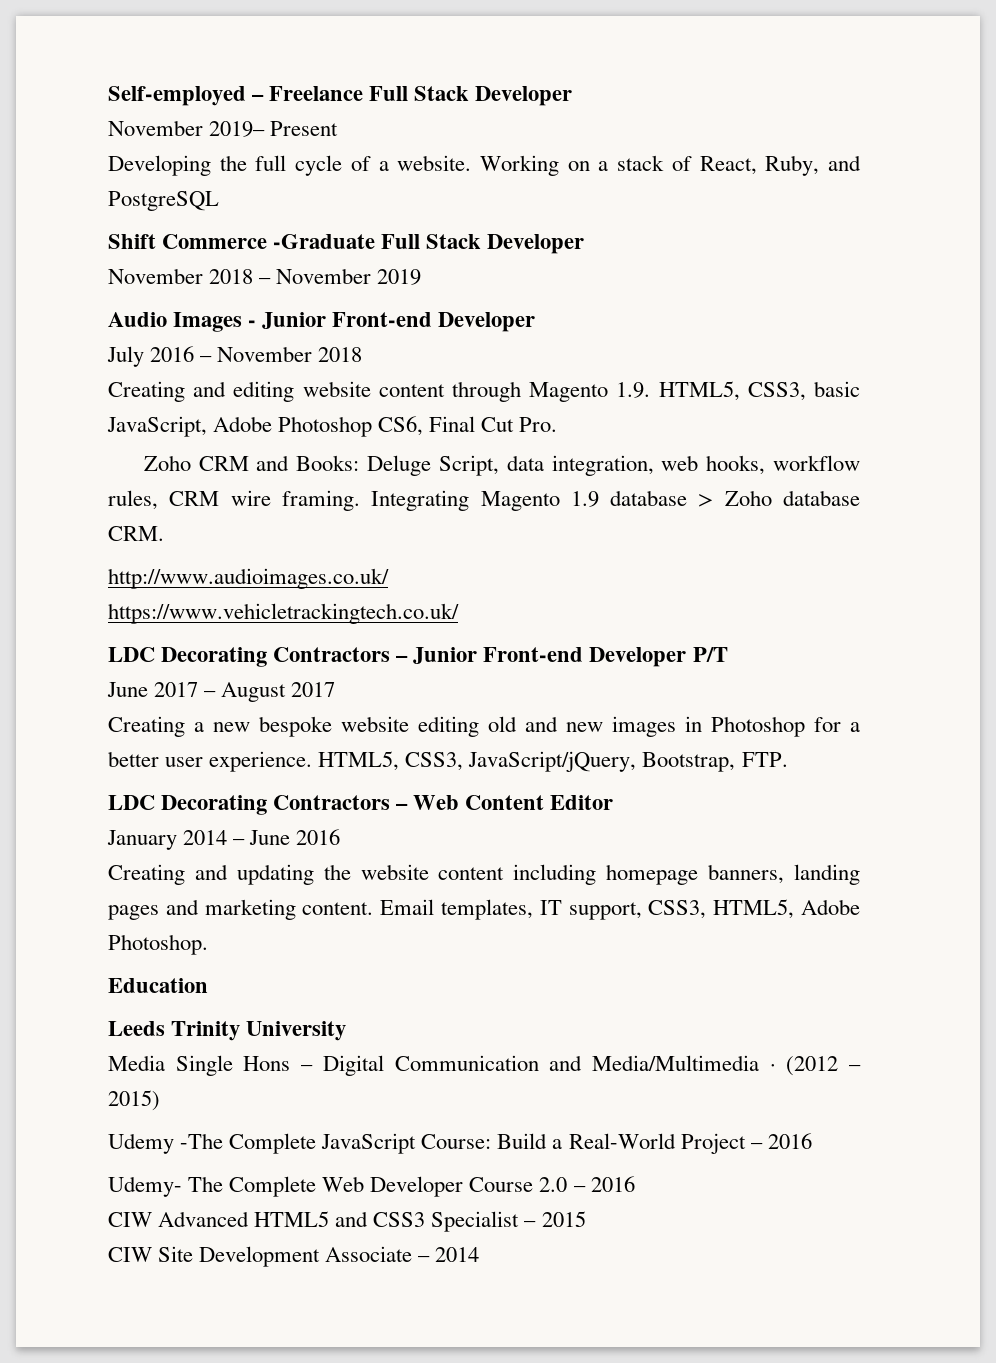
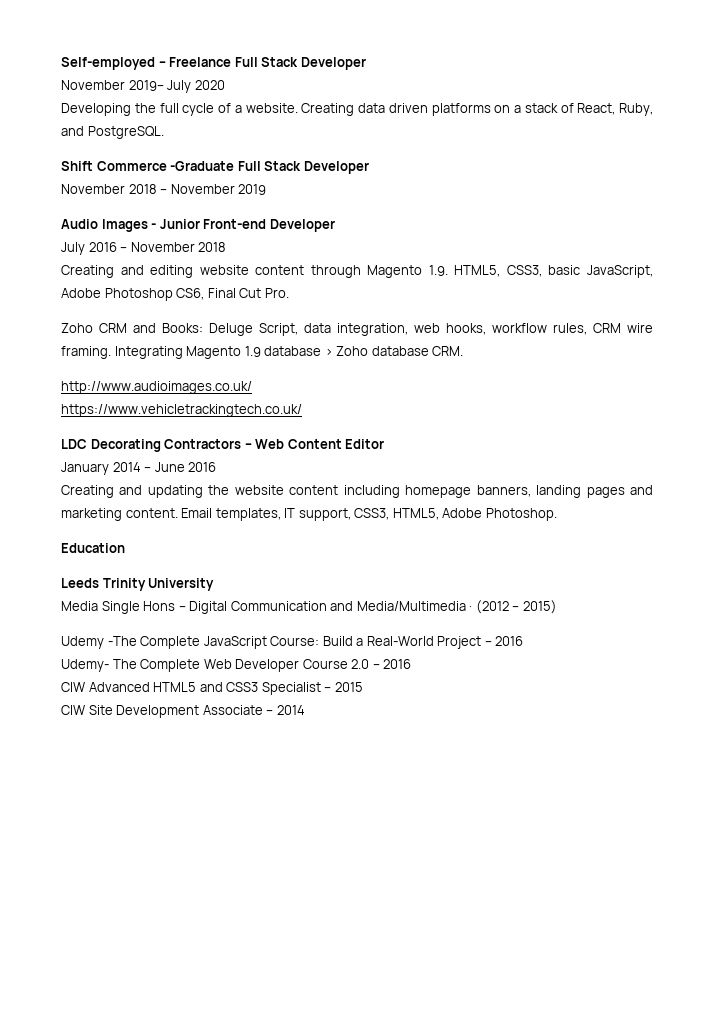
[270,121,339,136] Present -> [167,80,225,93] July 2020
[480,155,559,176] Working -> [301,103,491,116] Creating data driven platforms
[108,191,219,211] PostgreSQL -> [87,126,164,139] PostgreSQL.
[108,647,728,667] [107,682,336,702] [108,716,860,737] [108,751,788,772] // LDC Decorating Contractors – Junior Front-end Developer P/T // June 2017 – August 2017 // Creating a new bespoke website editing old and new images in Photoshop for a better user experience. HTML5, CSS3, JavaScript/jQuery, Bootstrap, FTP. -> (302, 410) none

